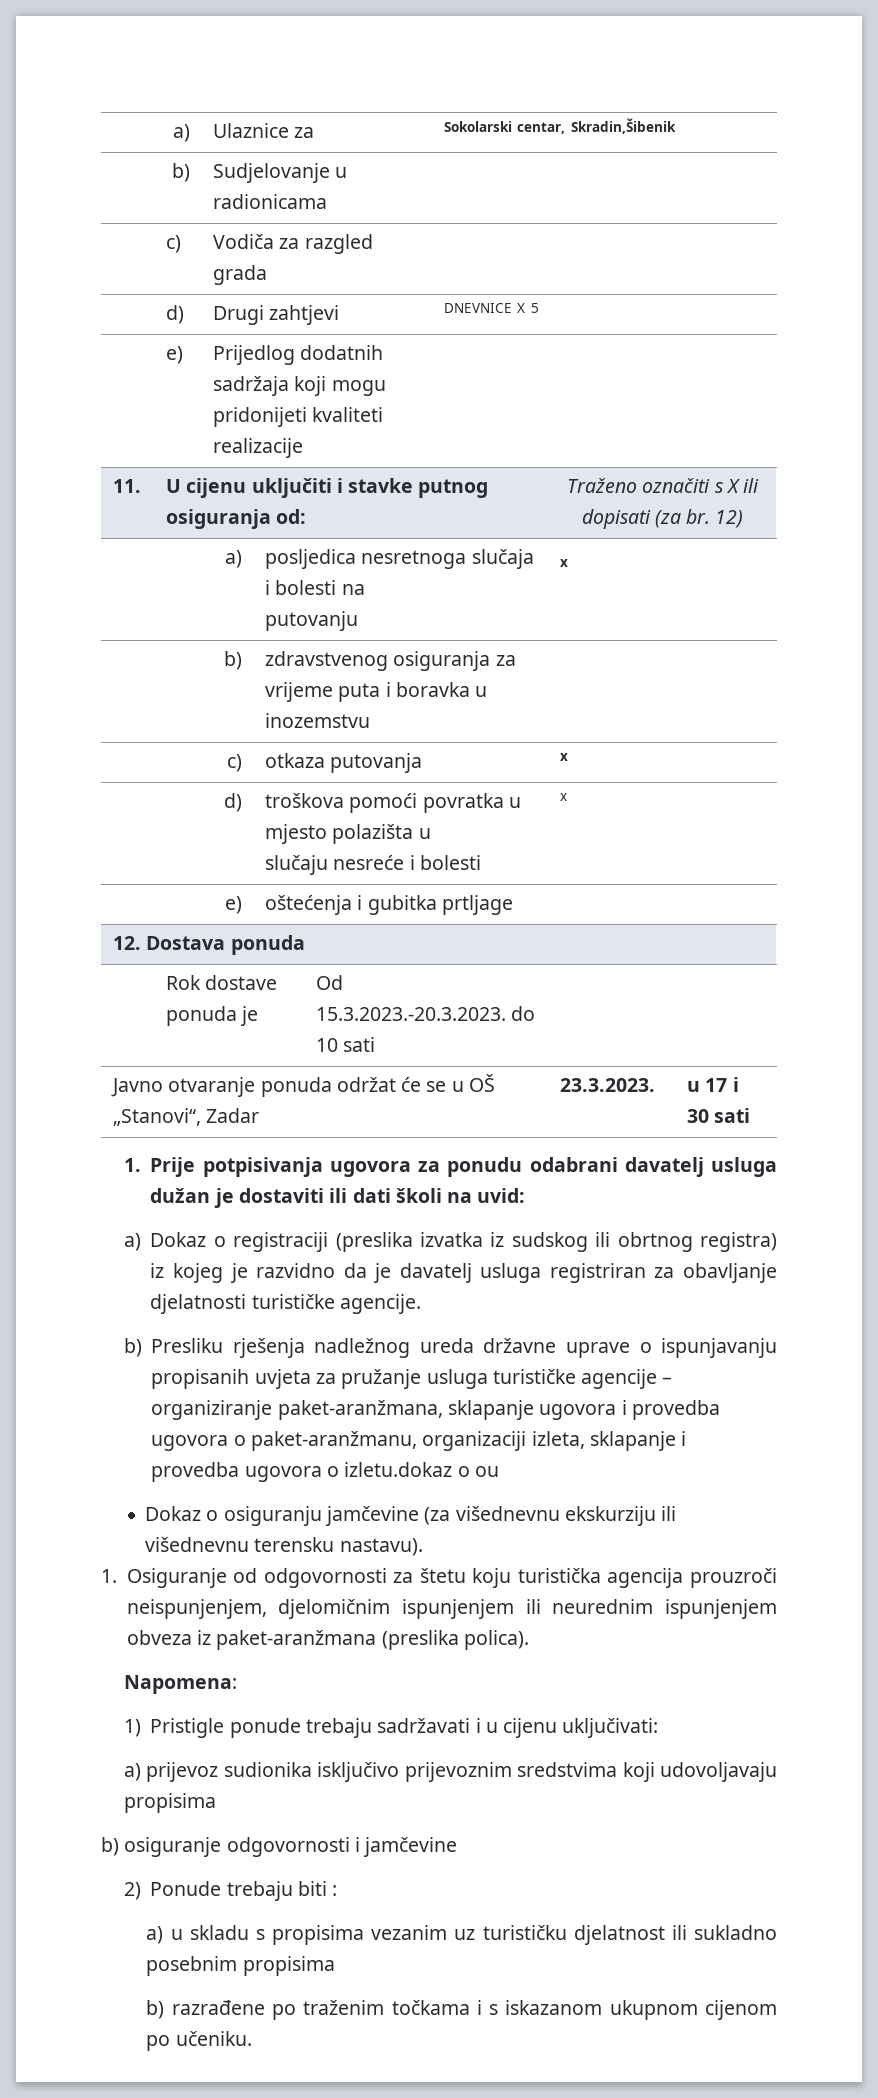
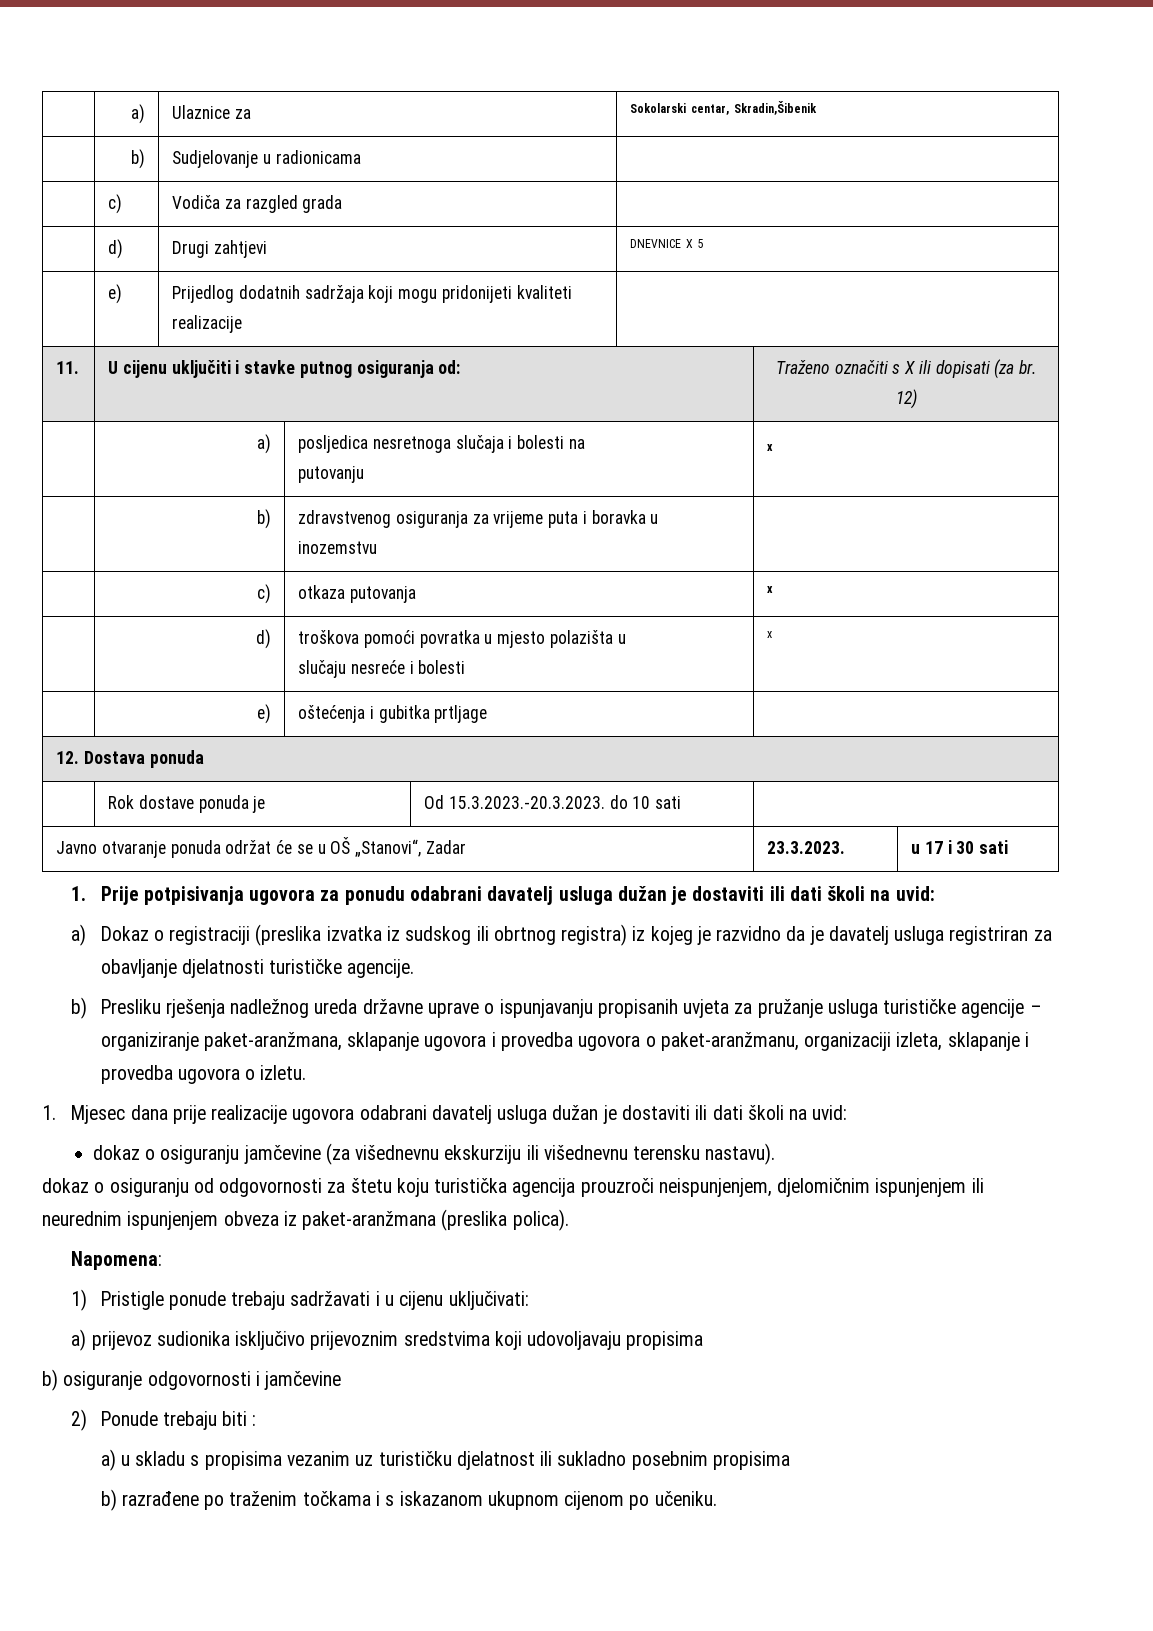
[344,1462,499,1477] [145,1506,202,1521] izletu.dokaz o ou // Dokaz -> [260,1065,307,1080] [42,1105,848,1124] [92,1145,140,1160] izletu. // 1. Mjesec dana prije realizacije ugovora odabrani davatelj usluga dužan je dostaviti ili dati školi na uvid: // dokaz
[101,1568,227,1588] 1. Osiguranje -> [42,1178,189,1197] dokaz o osiguranju

